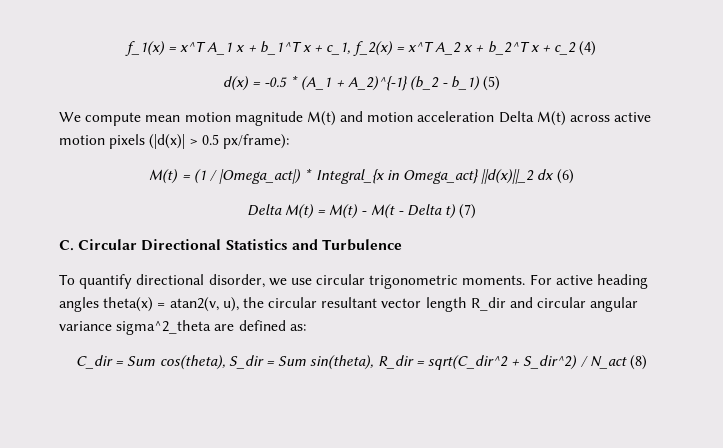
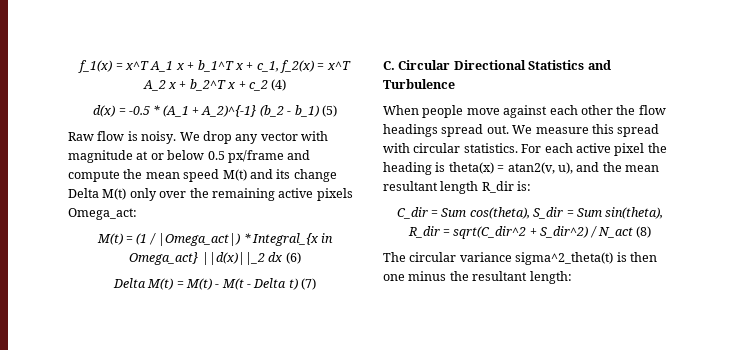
[59,111,652,126] [59,134,289,149] We compute mean motion magnitude M(t) and motion acceleration Delta M(t) across active motion pixels (|d(x)| > 0.5 px/frame): -> [68,131,328,144] [68,150,311,163] [68,169,337,182] [68,188,353,201] [68,208,137,220] Raw flow is noisy. We drop any vector with magnitude at or below 0.5 px/frame and compute the mean speed M(t) and its change Delta M(t) only over the remaining active pixels Omega_act:
[59,274,649,289] [59,297,639,312] [59,320,306,335] To quantify directional disorder, we use circular trigonometric moments. For active heading angles theta(x) = atan2(v, u), the circular resultant vector length R_dir and circular angular variance sigma^2_theta are defined as: -> [383,105,666,118] [383,124,660,137] [383,143,667,156] [383,162,659,175] [383,181,532,194] When people move against each other the flow headings spread out. We measure this spread with circular statistics. For each active pixel the heading is theta(x) = atan2(v, u), and the mean resultant length R_dir is:
(647, 362) none -> [383,252,657,265] [383,271,572,284] // The circular variance sigma^2_theta(t) is then one minus the resultant length:

